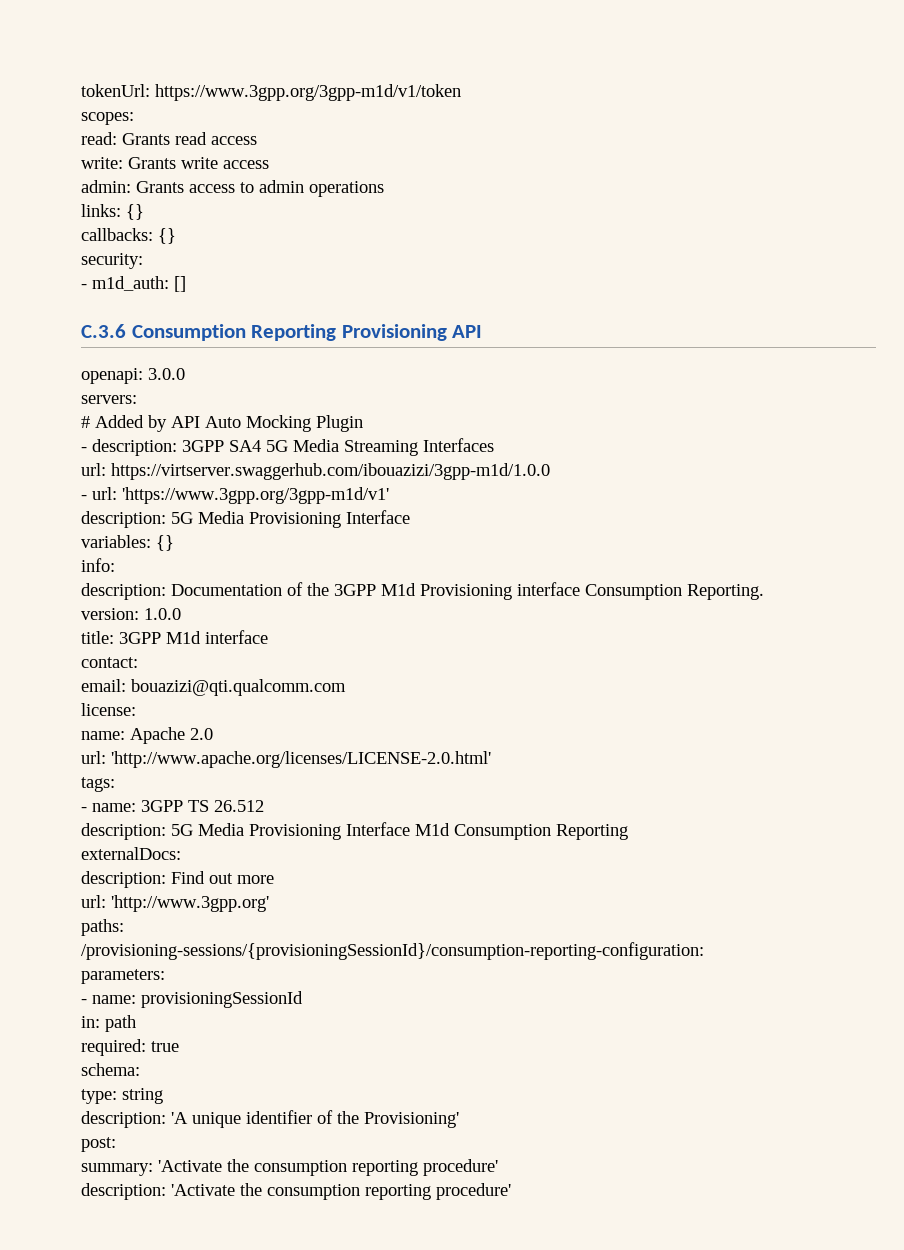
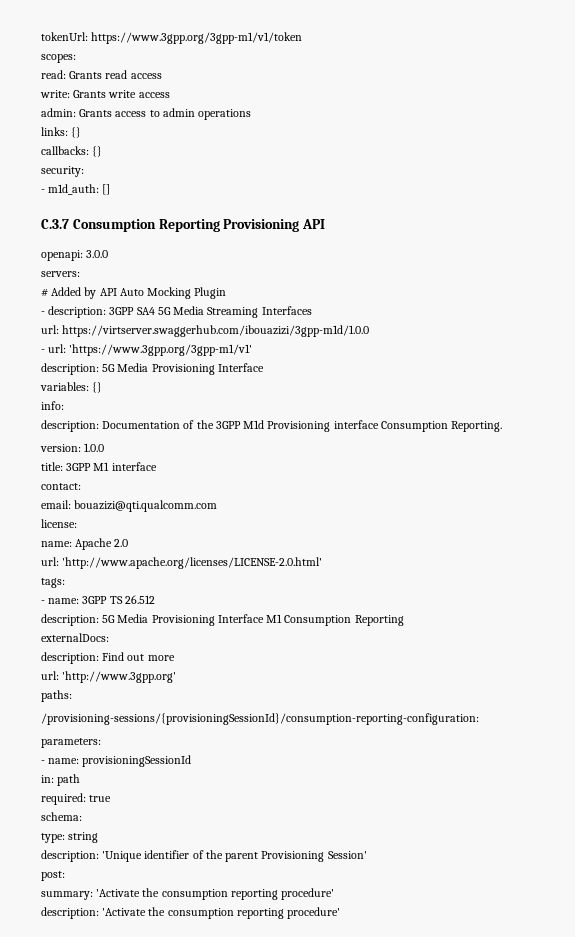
[155,84,461,101] https://www.3gpp.org/3gpp-m1d/v1/token -> [91,32,303,44] https://www.3gpp.org/3gpp-m1/v1/token
[81,324,126,338] C.3.6 -> [41,219,69,229] C.3.7
[122,487,389,504] 'https://www.3gpp.org/3gpp-m1d/v1' -> [69,344,253,356] 'https://www.3gpp.org/3gpp-m1/v1'
[166,631,201,644] M1d -> [93,462,110,471] M1
[415,823,450,836] M1d -> [266,614,283,623] M1
[171,1112,241,1128] 'A unique -> [102,851,143,862] 'Unique
[364,1112,459,1128] Provisioning' -> [225,851,367,862] parent Provisioning Session'

